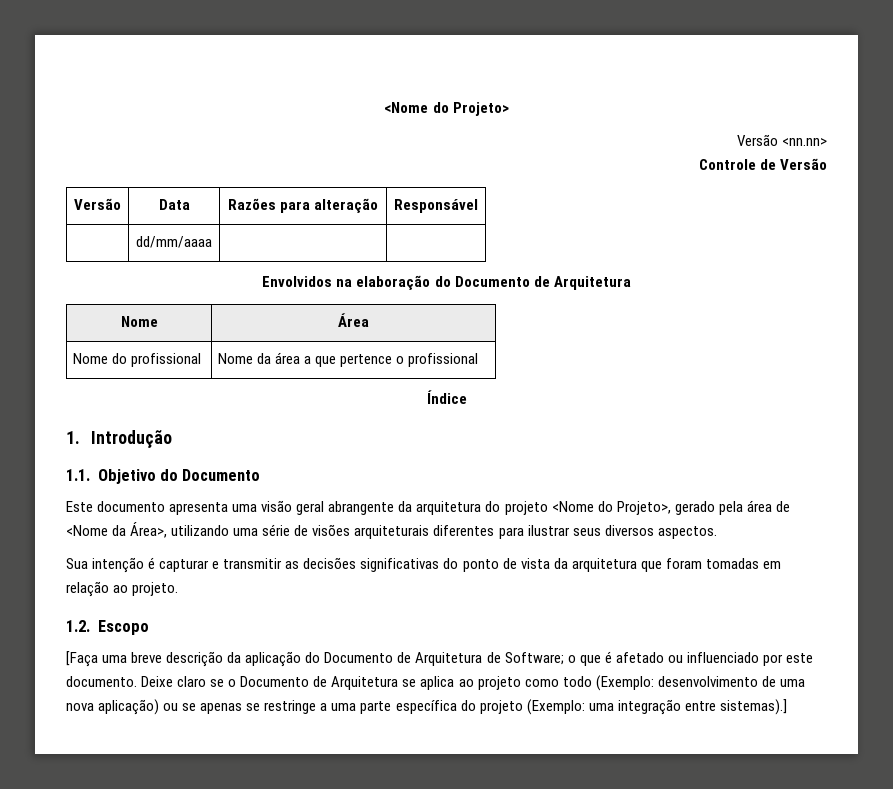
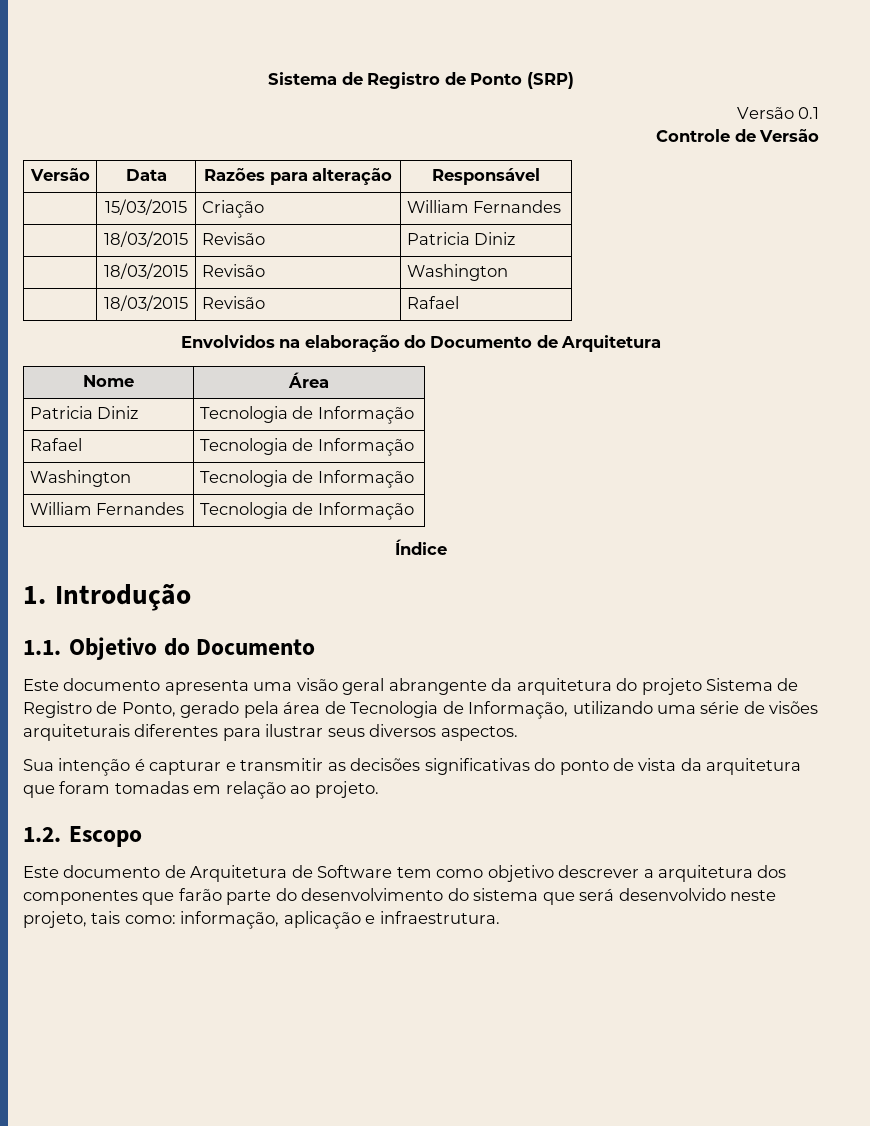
[384,102,509,116] [736,134,827,146] <Nome do Projeto> // Versão <nn.nn> -> [268,72,574,89] [736,107,819,119] Sistema de Registro de Ponto (SRP) // Versão 0.1
[136,236,212,248] dd/mm/aaaa | | -> [104,199,187,215] [201,200,264,218] [406,200,562,213] [103,231,188,247] [201,232,265,245] [406,232,516,245] [103,263,188,279] [201,264,265,277] [406,264,508,281] [103,295,188,311] [201,296,265,309] [406,296,459,309] 15/03/2015 | Criação | William Fernandes // | 18/03/2015 | Revisão | Patricia Diniz // | 18/03/2015 | Revisão | Washington // | 18/03/2015 | Revisão | Rafael
[73,353,202,367] [218,352,479,367] Nome do profissional | Nome da área a que pertence o profissional -> [29,406,139,419] [199,406,414,424] [29,438,82,451] [199,438,414,456] [29,470,131,487] [199,470,414,488] [29,502,185,515] [199,502,414,520] Patricia Diniz | Tecnologia de Informação // Rafael | Tecnologia de Informação // Washington | Tecnologia de Informação // William Fernandes | Tecnologia de Informação
[551,501,671,515] <Nome do Projeto>, -> [706,678,799,691] [23,701,176,718] Sistema de Registro de Ponto,
[66,522,168,538] <Nome da Área>, -> [350,701,569,719] Tecnologia de Informação,
[66,651,813,667] [66,675,805,691] [66,699,787,715] [Faça uma breve descrição da aplicação do Documento de Arquitetura de Software; o que é afetado ou influenciado por este documento. Deixe claro se o Documento de Arquitetura se aplica ao projeto como todo (Exemplo: desenvolvimento de uma nova aplicação) ou se apenas se restringe a uma parte específica do projeto (Exemplo: uma integração entre sistemas).] -> [23,865,787,882] [23,888,777,905] [23,911,500,929] Este documento de Arquitetura de Software tem como objetivo descrever a arquitetura dos componentes que farão parte do desenvolvimento do sistema que será desenvolvido neste projeto, tais como: informação, aplicação e infraestrutura.

